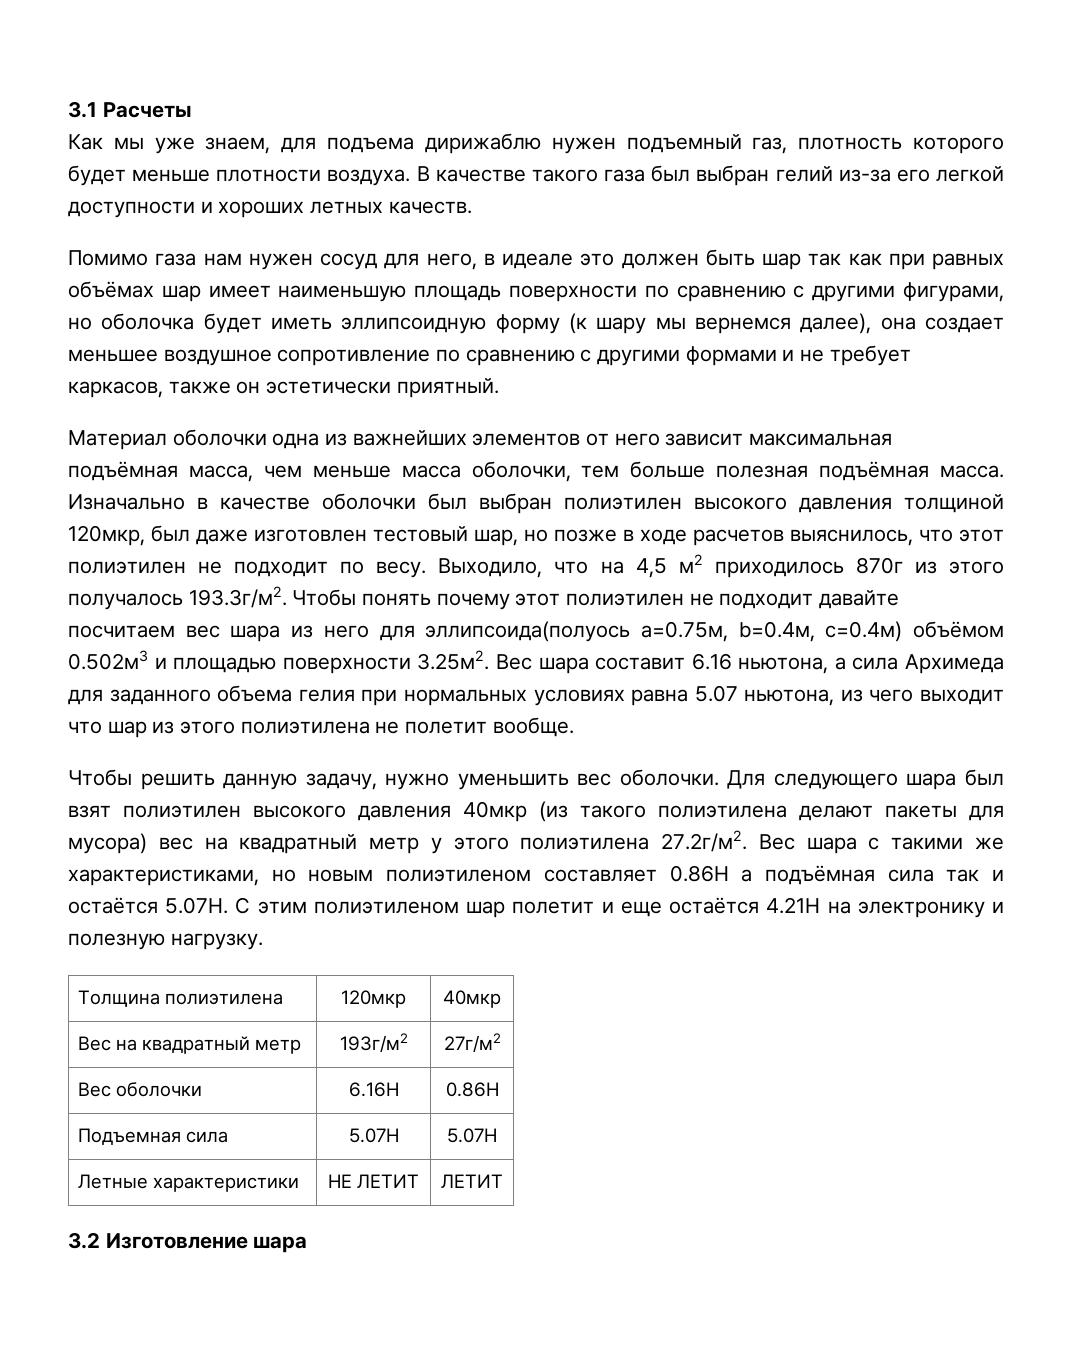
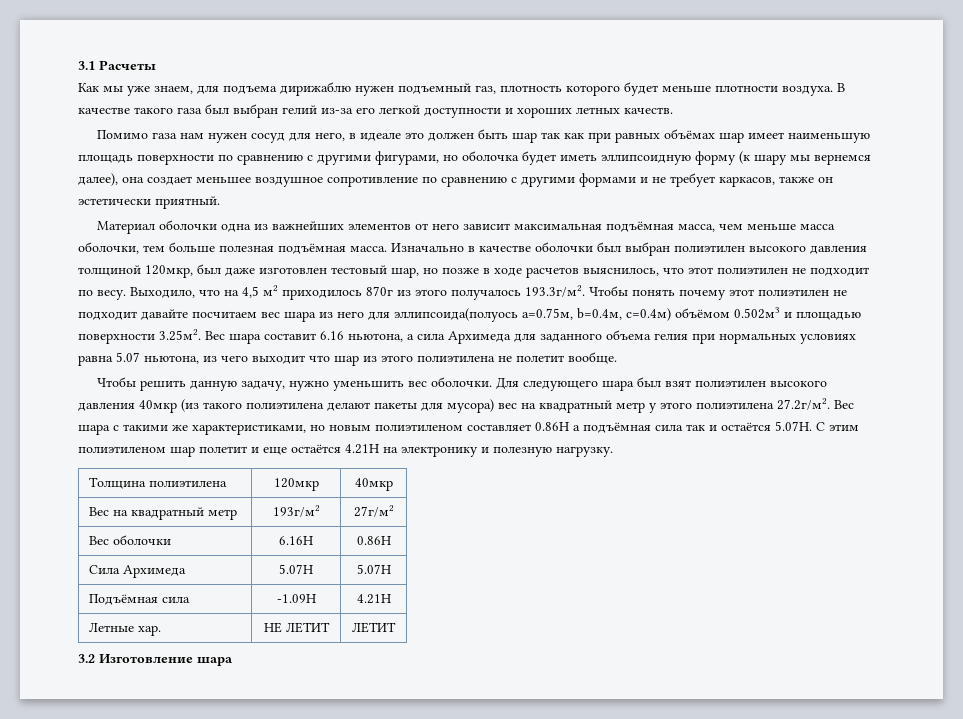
[77,1128,229,1145] Подъемная сила -> [88,565,186,578] Сила Архимеда
(497, 1135) none -> [88,594,190,605] [276,594,316,603] [356,594,391,604] // Подъёмная сила | -1.09H | 4.21H
[153,1177,300,1192] характеристики -> [137,625,161,636] хар.

